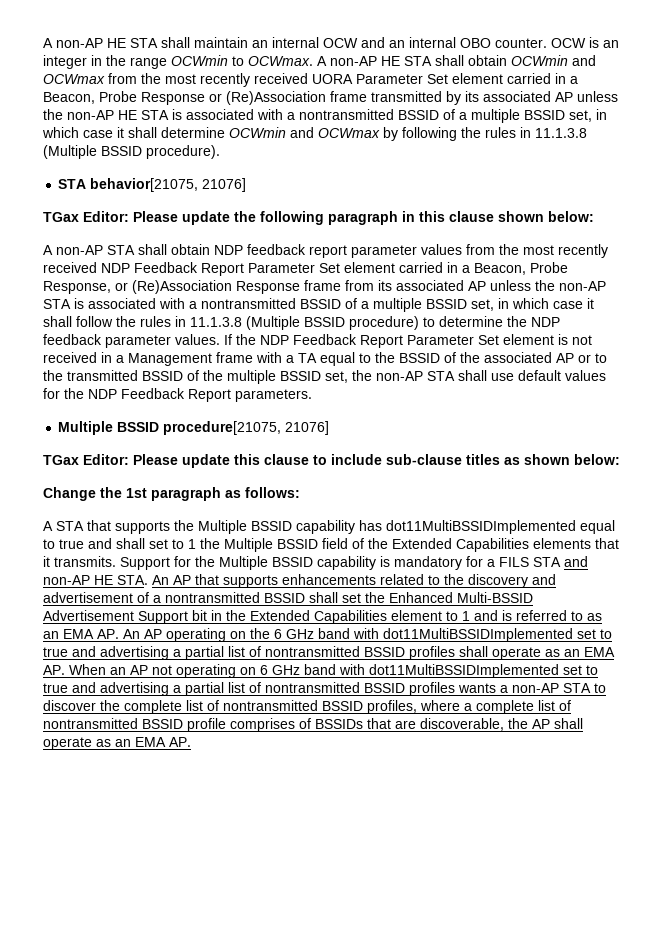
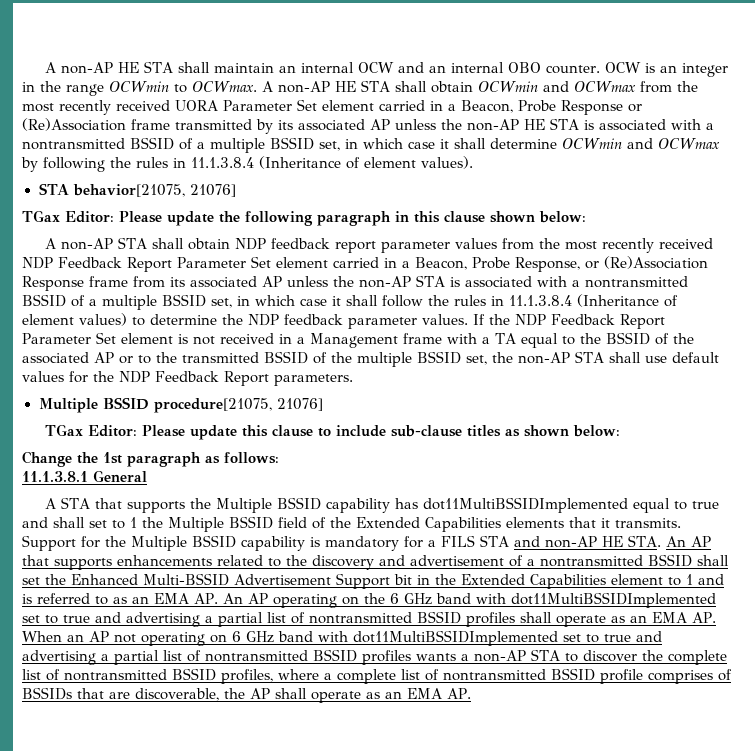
[535,128,587,138] [43,145,220,159] 11.1.3.8 (Multiple BSSID procedure). -> [191,156,473,169] 11.1.3.8.4 (Inheritance of element values).
[190,316,419,330] 11.1.3.8 (Multiple BSSID procedure) -> [509,294,678,307] [22,313,127,326] 11.1.3.8.4 (Inheritance of element values)
(300, 492) none -> [22,470,147,482] // 11.1.3.8.1 General

